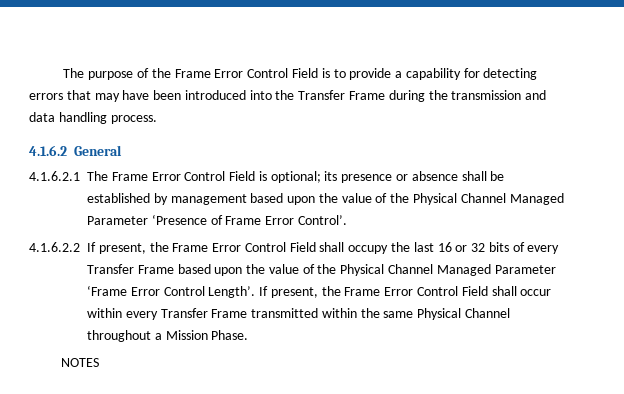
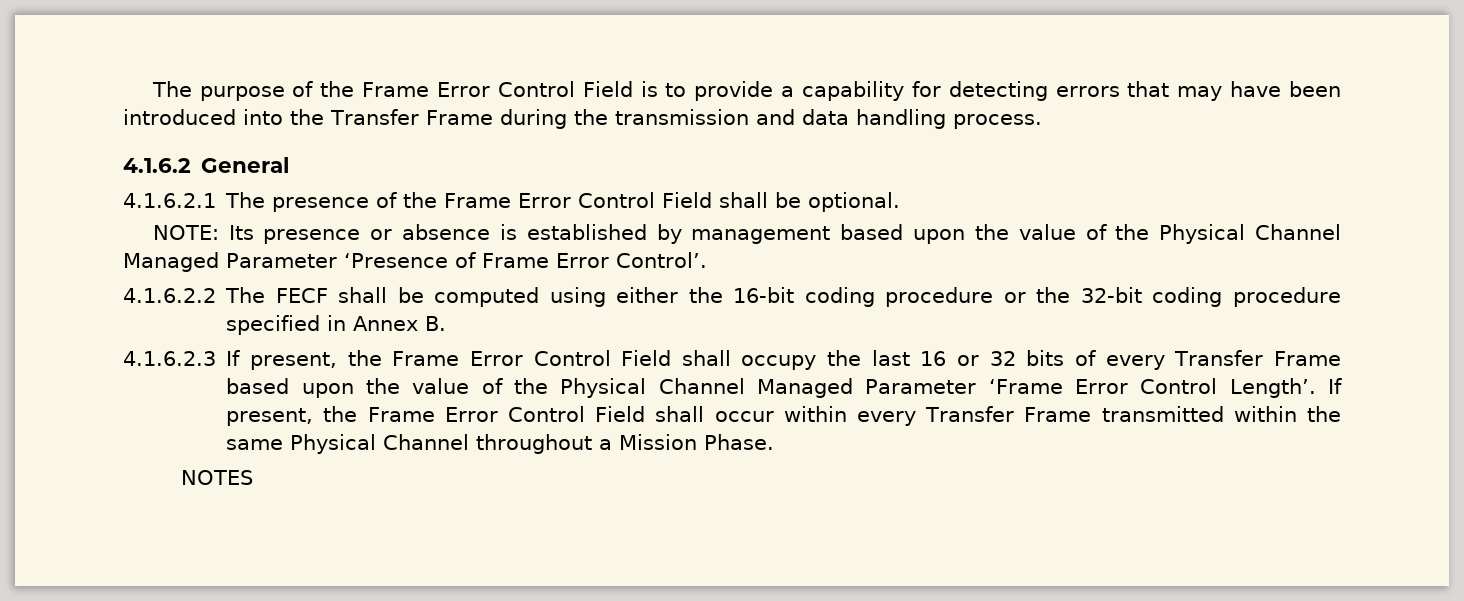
[111,171,338,183] Frame Error Control Field is optional; its -> [272,192,901,212] [152,225,254,240] presence of the Frame Error Control Field shall be optional. // NOTE: Its
[461,171,505,181] shall be -> [499,224,517,240] is
(80, 247) none -> [225,287,1341,307] [226,315,447,335] [123,351,216,366] The FECF shall be computed using either the 16-bit coding procedure or the 32-bit coding procedure specified in Annex B. // 4.1.6.2.3

